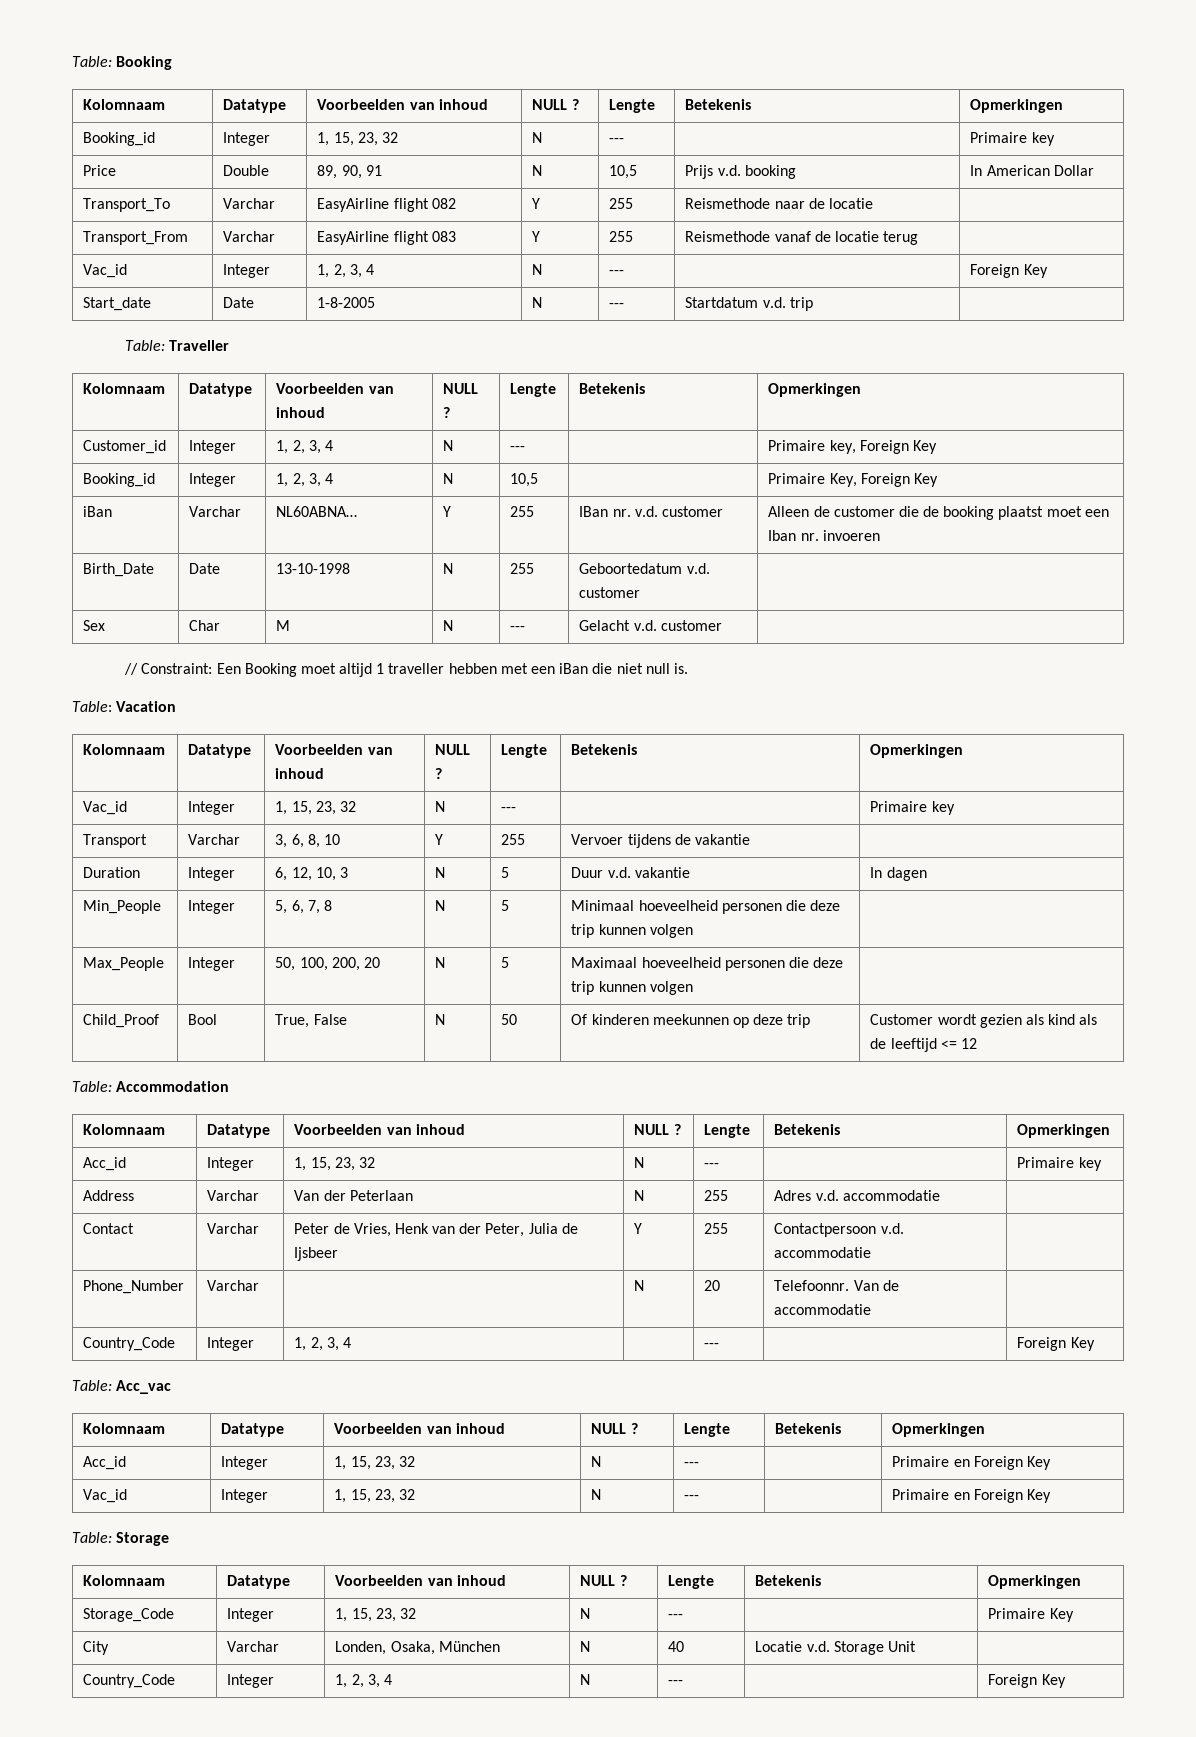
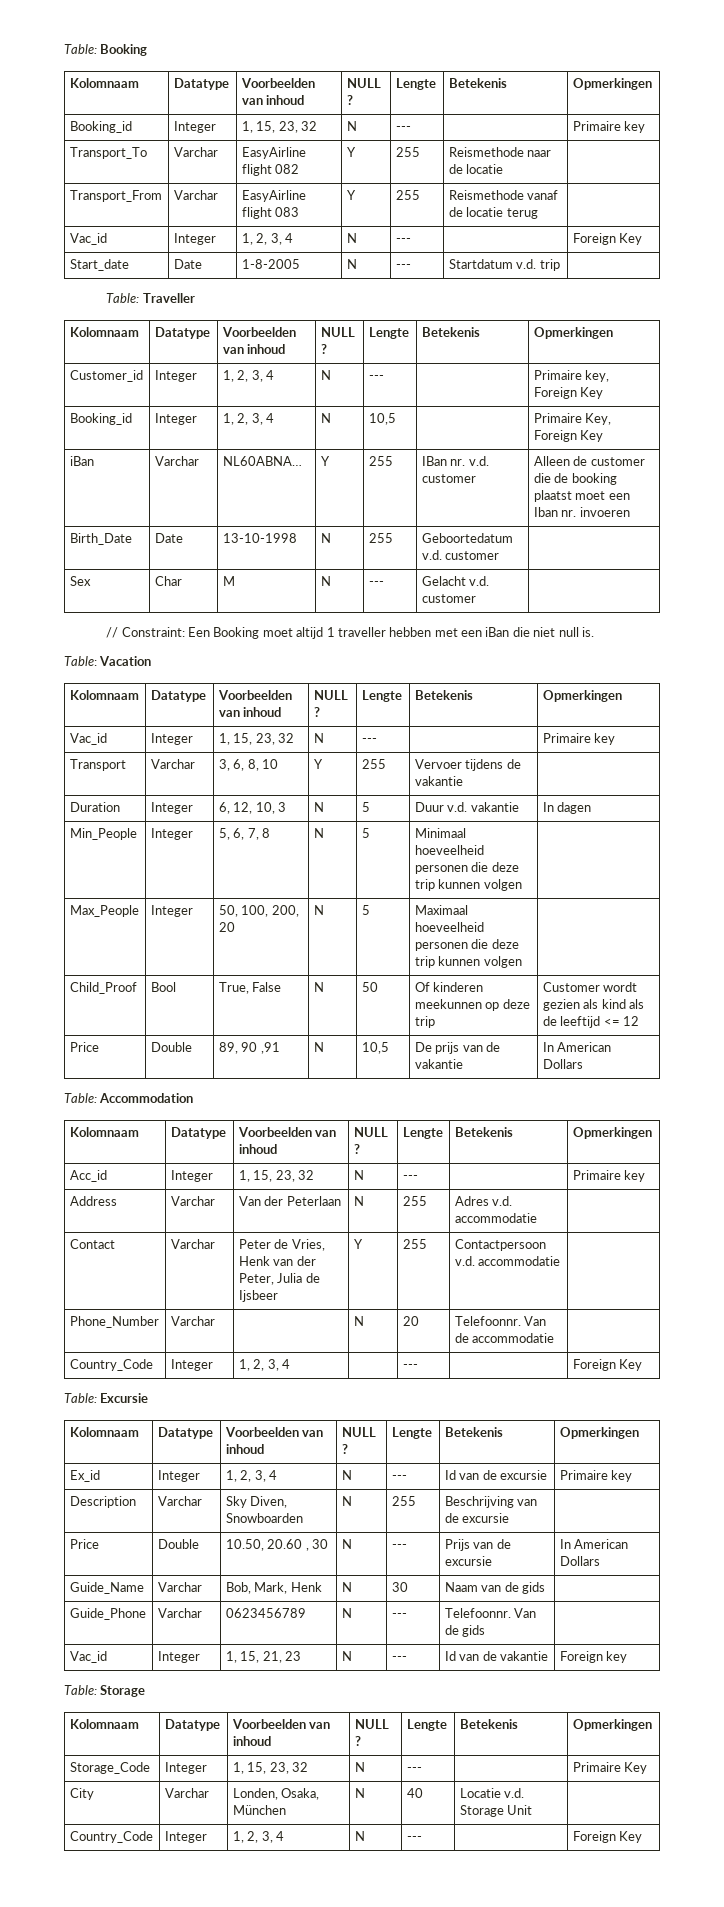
[83,165,117,176] [223,165,270,176] [317,165,382,179] [532,165,543,176] [609,165,638,179] [685,165,796,179] [970,165,1094,176] // Price | Double | 89, 90, 91 | N | 10,5 | Prijs v.d. booking | In American Dollar -> (646, 127) none
(977, 1043) none -> [69,1042,99,1052] [150,1042,192,1052] [218,1042,280,1054] [313,1042,324,1052] [361,1042,389,1054] [414,1042,501,1054] [414,1059,463,1069] [542,1042,612,1052] [542,1059,583,1069] // Price | Double | 89, 90 ,91 | N | 10,5 | De prijs van de vakantie | In American Dollars
[116,1380,172,1394] Acc_vac -> [100,1393,149,1403] Excursie
[83,1456,127,1470] [221,1456,269,1470] [334,1456,415,1470] [591,1456,602,1467] [684,1462,700,1467] [892,1456,1051,1470] [83,1489,128,1503] [221,1489,269,1503] [334,1489,415,1503] [591,1489,602,1500] [684,1495,700,1500] [892,1489,1051,1503] Acc_id | Integer | 1, 15, 23, 32 | N | --- | | Primaire en Foreign Key // Vac_id | Integer | 1, 15, 23, 32 | N | --- | | Primaire en Foreign Key -> [69,1470,100,1482] [157,1470,200,1482] [225,1470,278,1482] [341,1470,352,1480] [391,1475,407,1480] [444,1470,548,1480] [559,1470,633,1482] [69,1496,136,1508] [157,1496,202,1506] [225,1496,288,1508] [225,1513,303,1523] [341,1496,352,1506] [391,1496,416,1506] [444,1496,538,1508] [444,1513,510,1523] [69,1539,99,1549] [157,1539,199,1549] [225,1539,329,1551] [341,1539,352,1549] [391,1544,407,1549] [444,1539,511,1551] [444,1556,492,1566] [559,1539,629,1549] [559,1556,600,1566] [69,1582,144,1594] [157,1582,202,1592] [225,1582,322,1594] [341,1582,352,1592] [391,1582,408,1592] [444,1582,546,1594] [69,1608,146,1620] [157,1608,202,1618] [225,1608,306,1618] [341,1608,352,1618] [391,1613,407,1618] [444,1608,537,1618] [444,1625,486,1637] [69,1651,107,1663] [157,1651,200,1663] [225,1651,302,1663] [341,1651,352,1661] [391,1656,407,1661] [444,1651,549,1661] [559,1651,628,1663] Ex_id | Integer | 1, 2, 3, 4 | N | --- | Id van de excursie | Primaire key // Description | Varchar | Sky Diven, Snowboarden | N | 255 | Beschrijving van de excursie | // Price | Double | 10.50, 20.60 , 30 | N | --- | Prijs van de excursie | In American Dollars // Guide_Name | Varchar | Bob, Mark, Henk | N | 30 | Naam van de gids | // Guide_Phone | Varchar | 0623456789 | N | --- | Telefoonnr. Van de gids | // Vac_id | Integer | 1, 15, 21, 23 | N | --- | Id van de vakantie | Foreign key

